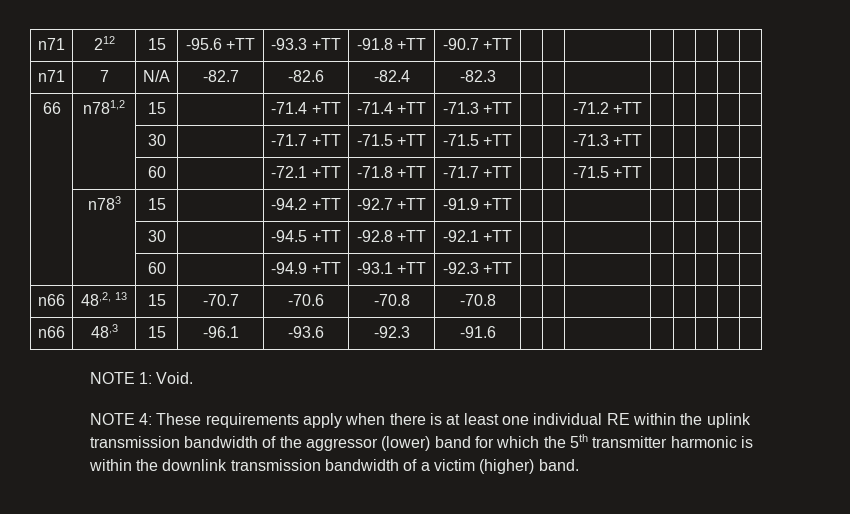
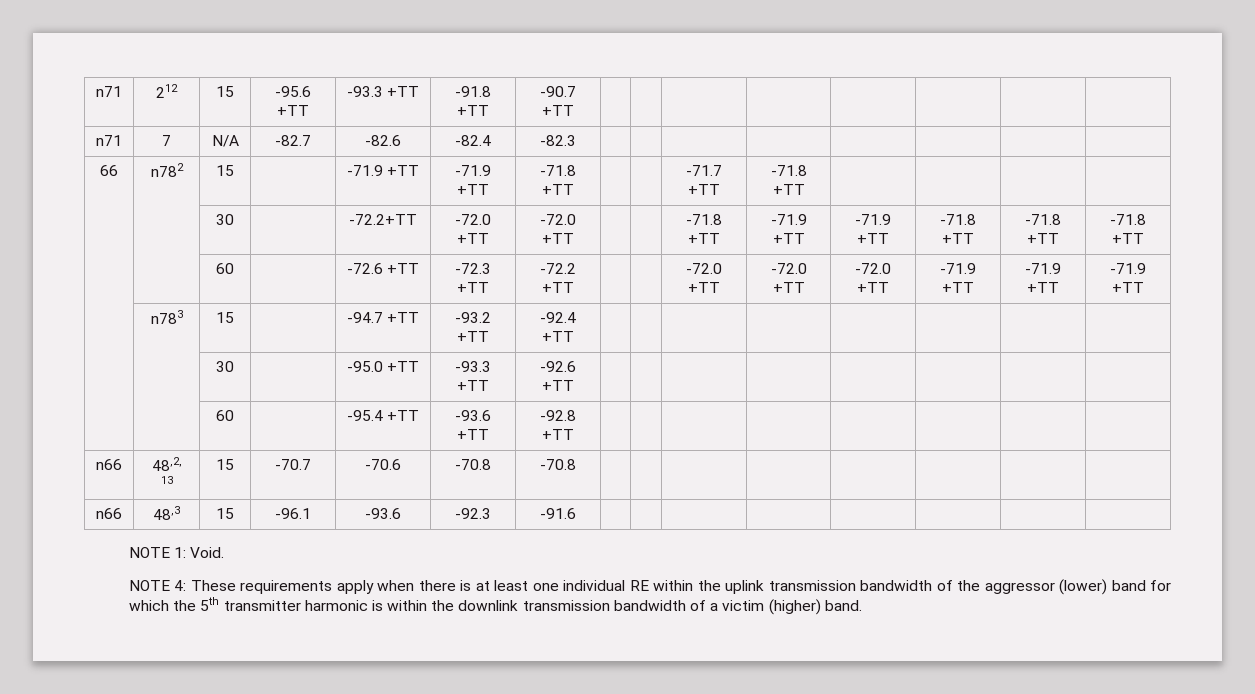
[83,100,126,114] [147,102,166,114] [271,102,341,114] [356,102,427,114] [442,102,513,114] [572,102,643,114] [147,134,166,146] [271,134,341,146] [356,134,427,146] [442,134,513,146] [572,134,643,146] [147,166,166,178] [271,166,341,178] [356,166,427,178] [442,166,513,178] [572,166,643,178] n781,2 | 15 | | -71.4 +TT | -71.4 +TT | -71.3 +TT | | | -71.2 +TT | | | | | // | | 30 | | -71.7 +TT | -71.5 +TT | -71.5 +TT | | | -71.3 +TT | | | | | // | | 60 | | -72.1 +TT | -71.8 +TT | -71.7 +TT | | | -71.5 +TT | | | | | -> [150,163,184,177] [216,165,234,176] [346,165,420,176] [455,165,491,176] [457,184,489,195] [540,165,576,176] [542,184,574,195] [686,165,722,176] [688,184,720,195] [770,165,807,176] [772,184,805,195] [216,214,234,225] [349,214,417,225] [455,214,491,225] [457,233,489,244] [540,214,576,225] [542,233,574,244] [686,214,722,225] [688,233,720,244] [770,214,807,225] [772,233,805,244] [855,214,891,225] [857,233,889,244] [940,214,976,225] [942,233,974,244] [1025,214,1061,225] [1027,233,1059,244] [1110,214,1146,225] [1112,233,1144,244] [216,263,234,274] [346,263,420,274] [455,263,491,274] [457,282,489,293] [540,263,576,274] [542,282,574,293] [686,263,722,274] [688,282,720,293] [770,263,807,274] [772,282,805,293] [855,263,891,274] [857,282,889,293] [940,263,976,274] [942,282,974,293] [1025,263,1061,274] [1027,282,1059,293] [1110,263,1146,274] [1112,282,1144,293] n782 | 15 | | -71.9 +TT | -71.9 +TT | -71.8 +TT | | | -71.7 +TT | -71.8 +TT | | | | // | | 30 | | -72.2+TT | -72.0 +TT | -72.0 +TT | | | -71.8 +TT | -71.9 +TT | -71.9 +TT | -71.8 +TT | -71.8 +TT | -71.8 +TT // | | 60 | | -72.6 +TT | -72.3 +TT | -72.2 +TT | | | -72.0 +TT | -72.0 +TT | -72.0 +TT | -71.9 +TT | -71.9 +TT | -71.9 +TT
[271,198,341,210] [356,198,427,210] [442,198,479,210] -94.2 +TT | -92.7 +TT | -91.9 -> [346,312,420,323] [455,312,491,323] [457,331,489,342] [540,312,576,323] -94.7 +TT | -93.2 +TT | -92.4
[271,230,341,242] [356,230,427,242] [442,230,479,242] -94.5 +TT | -92.8 +TT | -92.1 -> [346,361,420,372] [455,361,491,372] [457,380,489,391] [540,361,576,372] -95.0 +TT | -93.3 +TT | -92.6
[271,262,341,274] [356,262,427,274] [442,262,479,274] -94.9 +TT | -93.1 +TT | -92.3 -> [346,410,420,421] [455,410,491,421] [457,429,489,440] [540,410,576,421] -95.4 +TT | -93.6 +TT | -92.8

